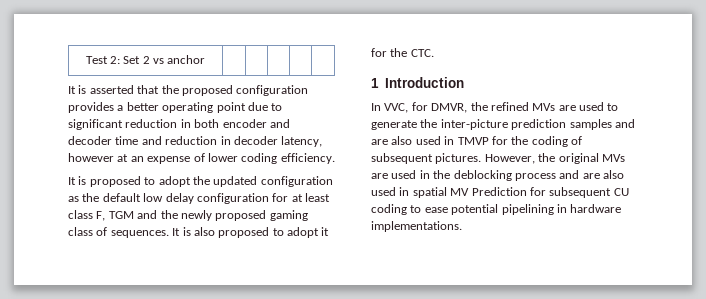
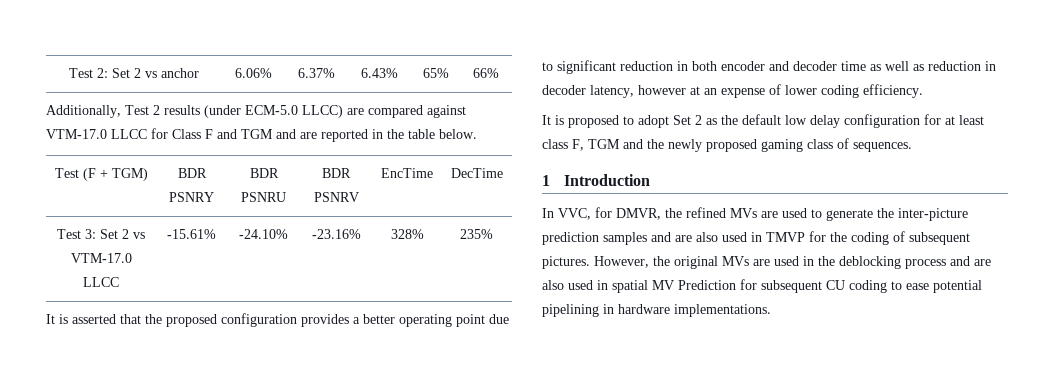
(206, 59) | | | | -> [234,68,272,78] [297,68,335,78] [360,68,398,78] [422,68,449,78] [472,68,499,78] [46,105,466,118] [46,128,477,142] [54,168,148,181] [177,168,207,178] [169,192,214,202] [249,168,279,178] [241,192,286,202] [321,168,351,178] [313,192,359,202] [380,168,433,178] [450,168,503,178] [57,229,145,239] [70,253,132,263] [83,277,119,287] [167,229,216,239] [239,229,288,239] [311,229,361,239] [390,229,424,239] [459,229,493,239] 6.06% | 6.37% | 6.43% | 65% | 66% // Additionally, Test 2 results (under ECM-5.0 LLCC) are compared against VTM-17.0 LLCC for Class F and TGM and are reported in the table below. // Test (F + TGM) | BDR PSNRY | BDR PSNRU | BDR PSNRV | EncTime | DecTime // Test 3: Set 2 vs VTM-17.0 LLCC | -15.61% | -24.10% | -23.16% | 328% | 235%
[141,136,162,145] and -> [870,61,924,71] as well as
[192,176,333,187] the updated configuration -> [673,115,702,125] Set 2
[172,227,330,238] [371,48,434,57] It is also proposed to adopt it for the CTC. -> (912, 147) none

